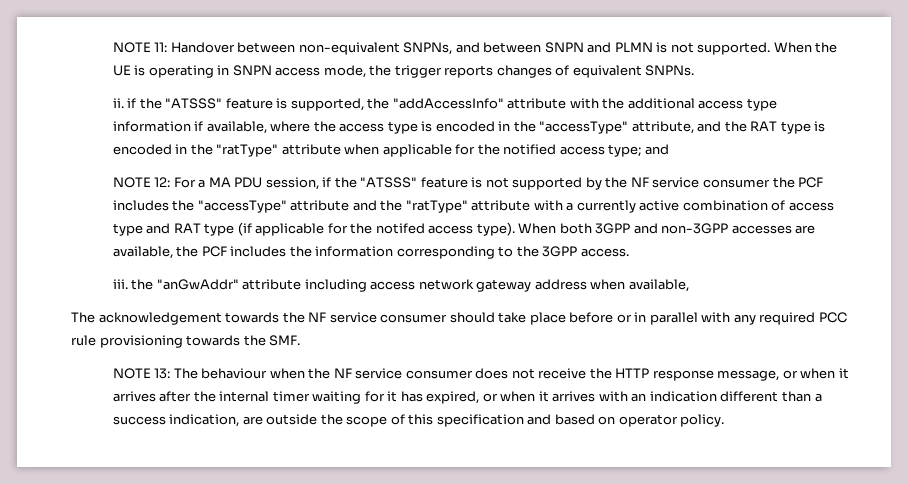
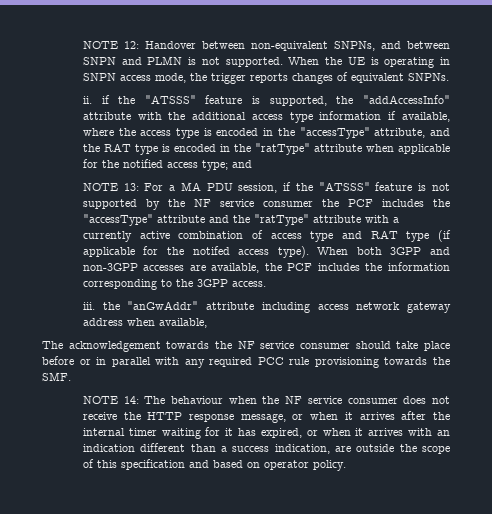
[112,42,168,53] NOTE 11: -> [82,41,139,49] NOTE 12:
[154,177,171,187] 12: -> [123,183,139,191] 13:
[154,368,171,379] 13: -> [123,396,139,404] 14:

